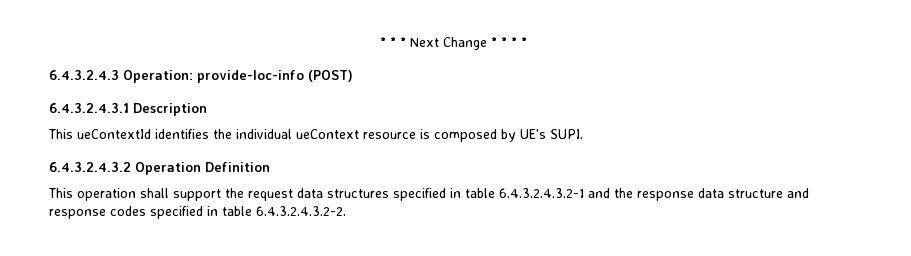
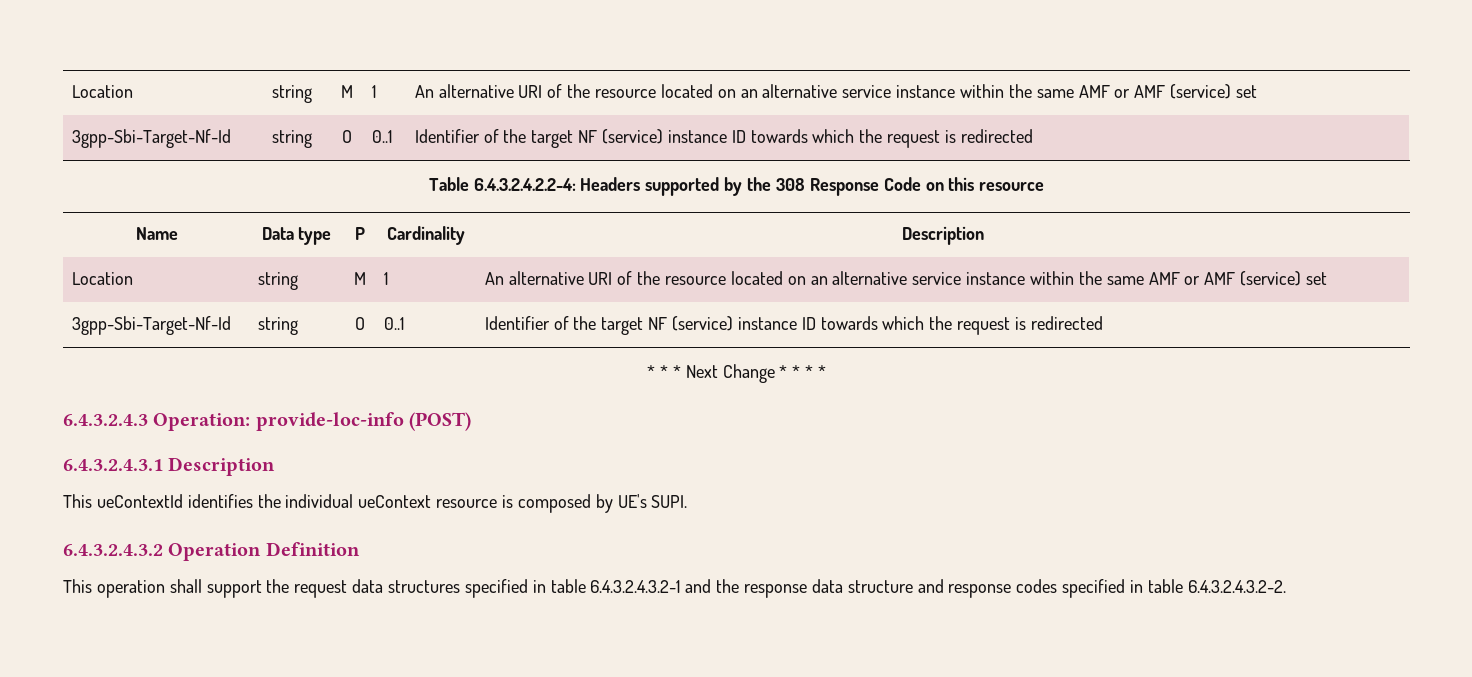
(380, 42) none -> [71,85,133,98] [271,85,312,103] [340,85,353,98] [371,85,376,98] [414,84,1258,99] [71,129,231,148] [271,130,312,148] [341,130,352,143] [371,130,392,143] [414,129,1033,148] [428,177,1045,196] [135,227,178,240] [261,227,332,245] [354,227,365,240] [386,226,465,245] [902,226,984,245] [71,272,133,285] [257,272,298,290] [353,272,366,285] [383,272,388,285] [484,271,1328,286] [71,316,231,335] [257,317,298,335] [354,317,365,330] [383,317,404,330] [484,316,1103,335] Location | string | M | 1 | An alternative URI of the resource located on an alternative service instance within the same AMF or AMF (service) set // 3gpp-Sbi-Target-Nf-Id | string | O | 0..1 | Identifier of the target NF (service) instance ID towards which the request is redirected // Table 6.4.3.2.4.2.2-4: Headers supported by the 308 Response Code on this resource // Name | Data type | P | Cardinality | Description // Location | string | M | 1 | An alternative URI of the resource located on an alternative service instance within the same AMF or AMF (service) set // 3gpp-Sbi-Target-Nf-Id | string | O | 0..1 | Identifier of the target NF (service) instance ID towards which the request is redirected //

